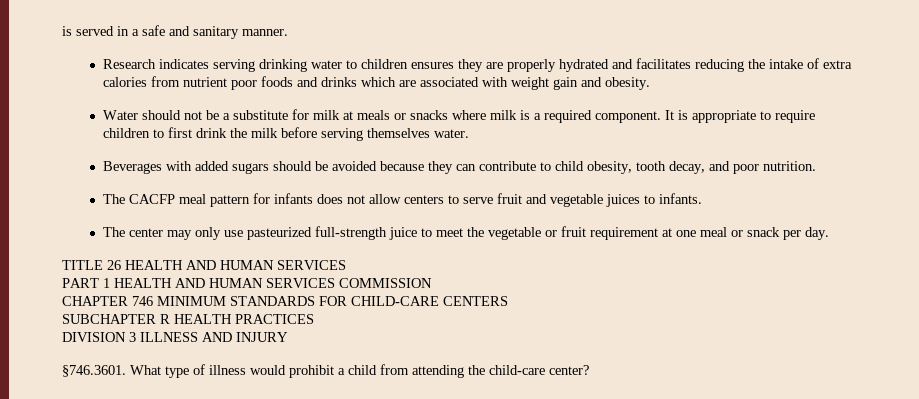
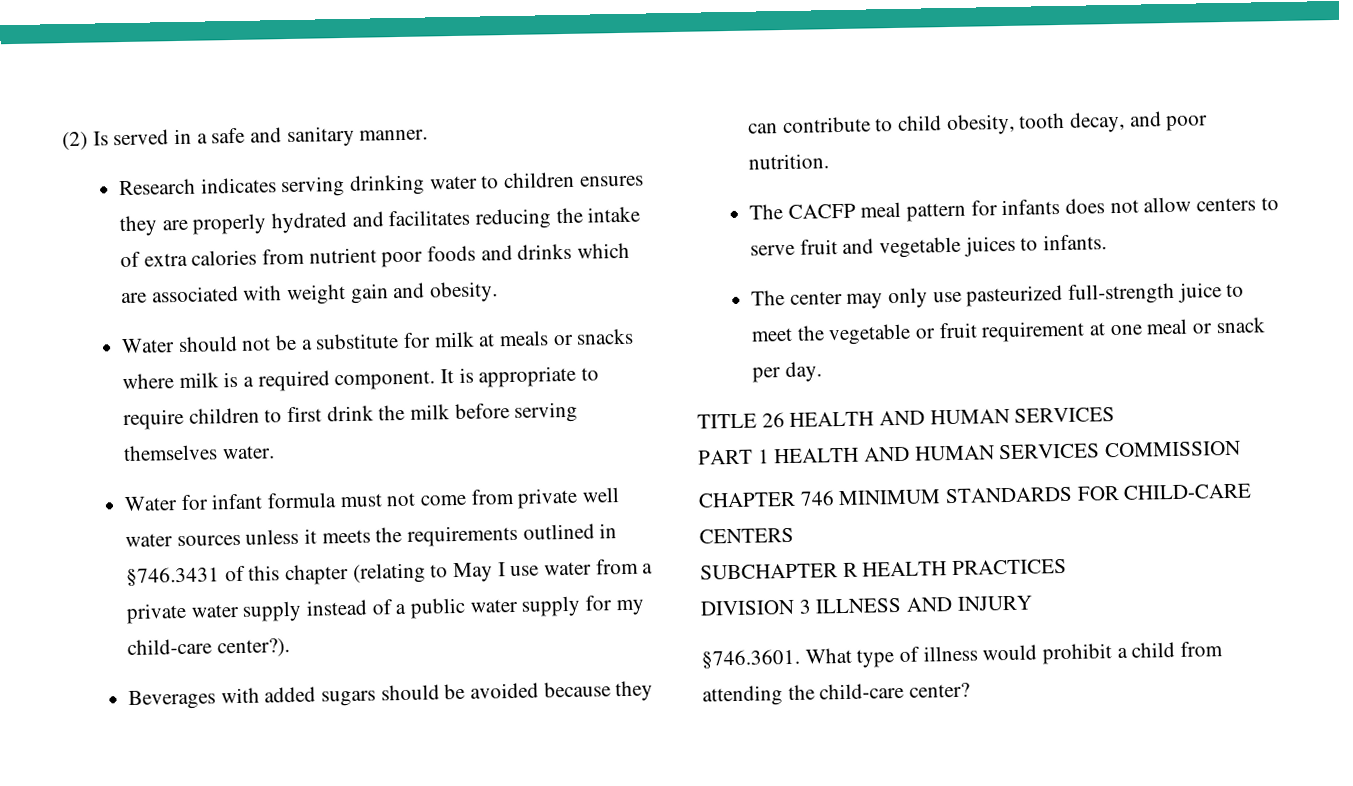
[62,26,72,36] is -> [62,131,109,151] (2) Is
(470, 133) none -> [124,487,620,512] [125,523,618,548] [126,558,654,587] [126,595,645,625] [127,638,290,658] // Water for infant formula must not come from private well water sources unless it meets the requirements outlined in §746.3431 of this chapter (relating to May I use water from a private water supply instead of a public water supply for my child-care center?).

